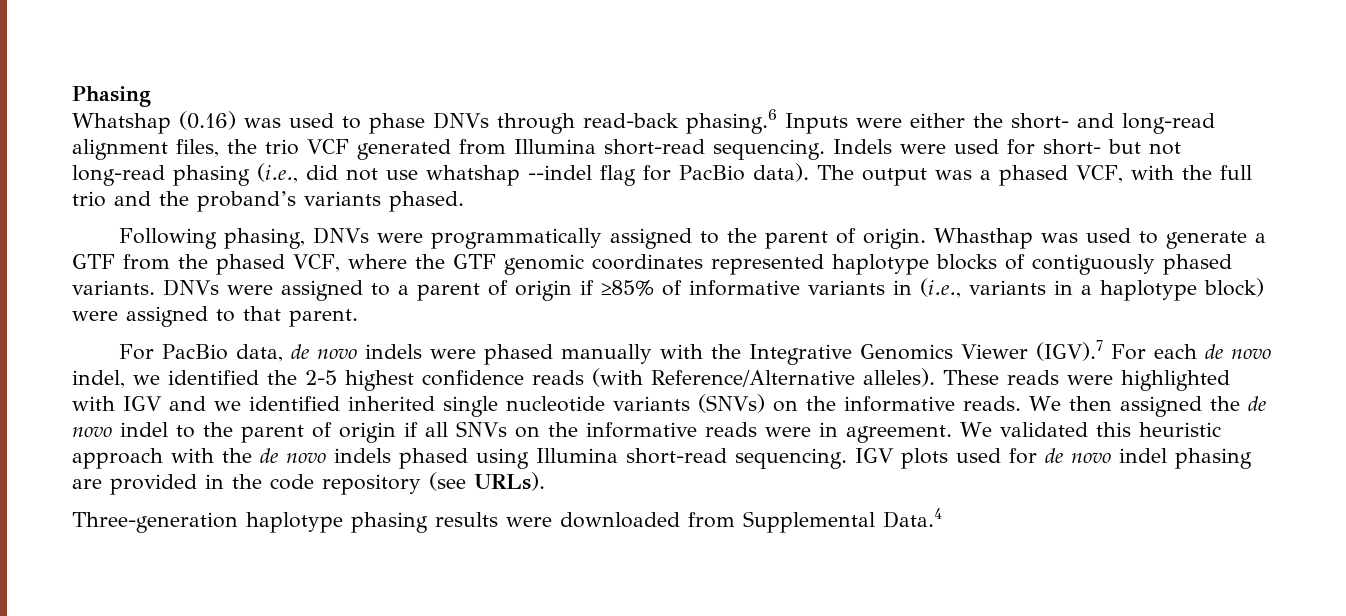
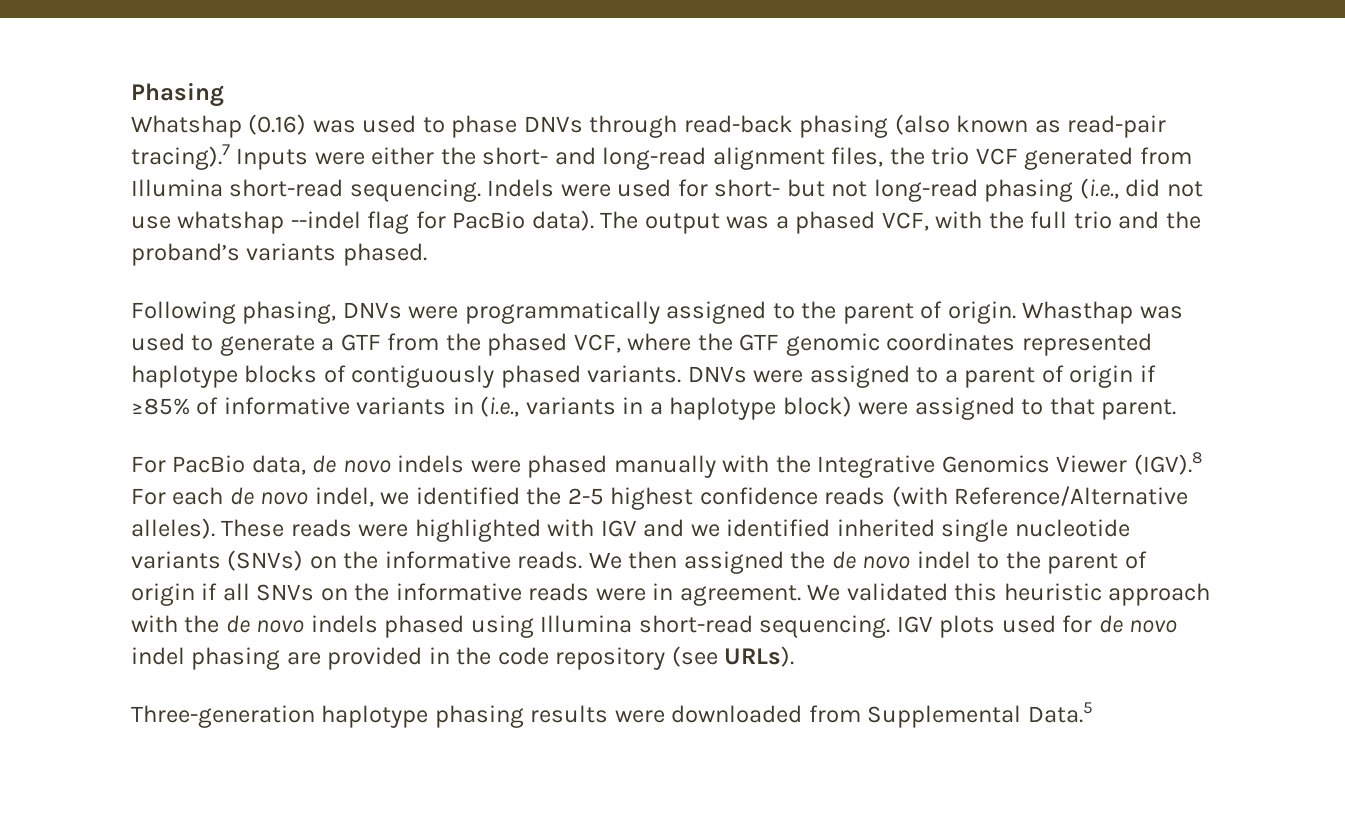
[685,109,777,134] phasing.6 -> [799,114,1167,138] [131,144,230,170] phasing (also known as read-pair tracing).7
[1035,340,1103,361] (IGV).7 -> [1133,452,1202,475] (IGV).8
[883,508,942,528] Data.4 -> [1027,702,1093,723] Data.5

